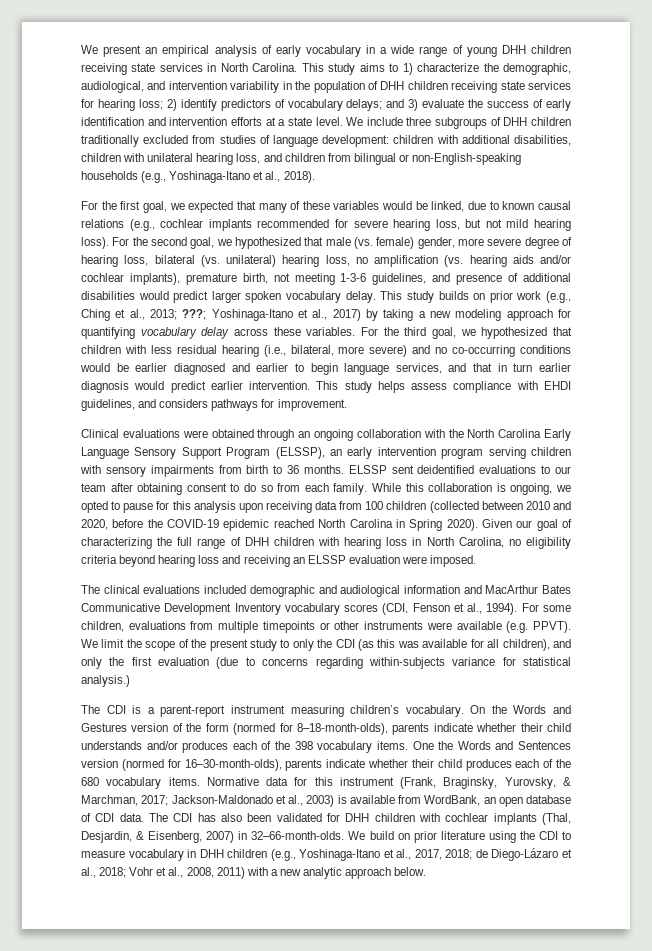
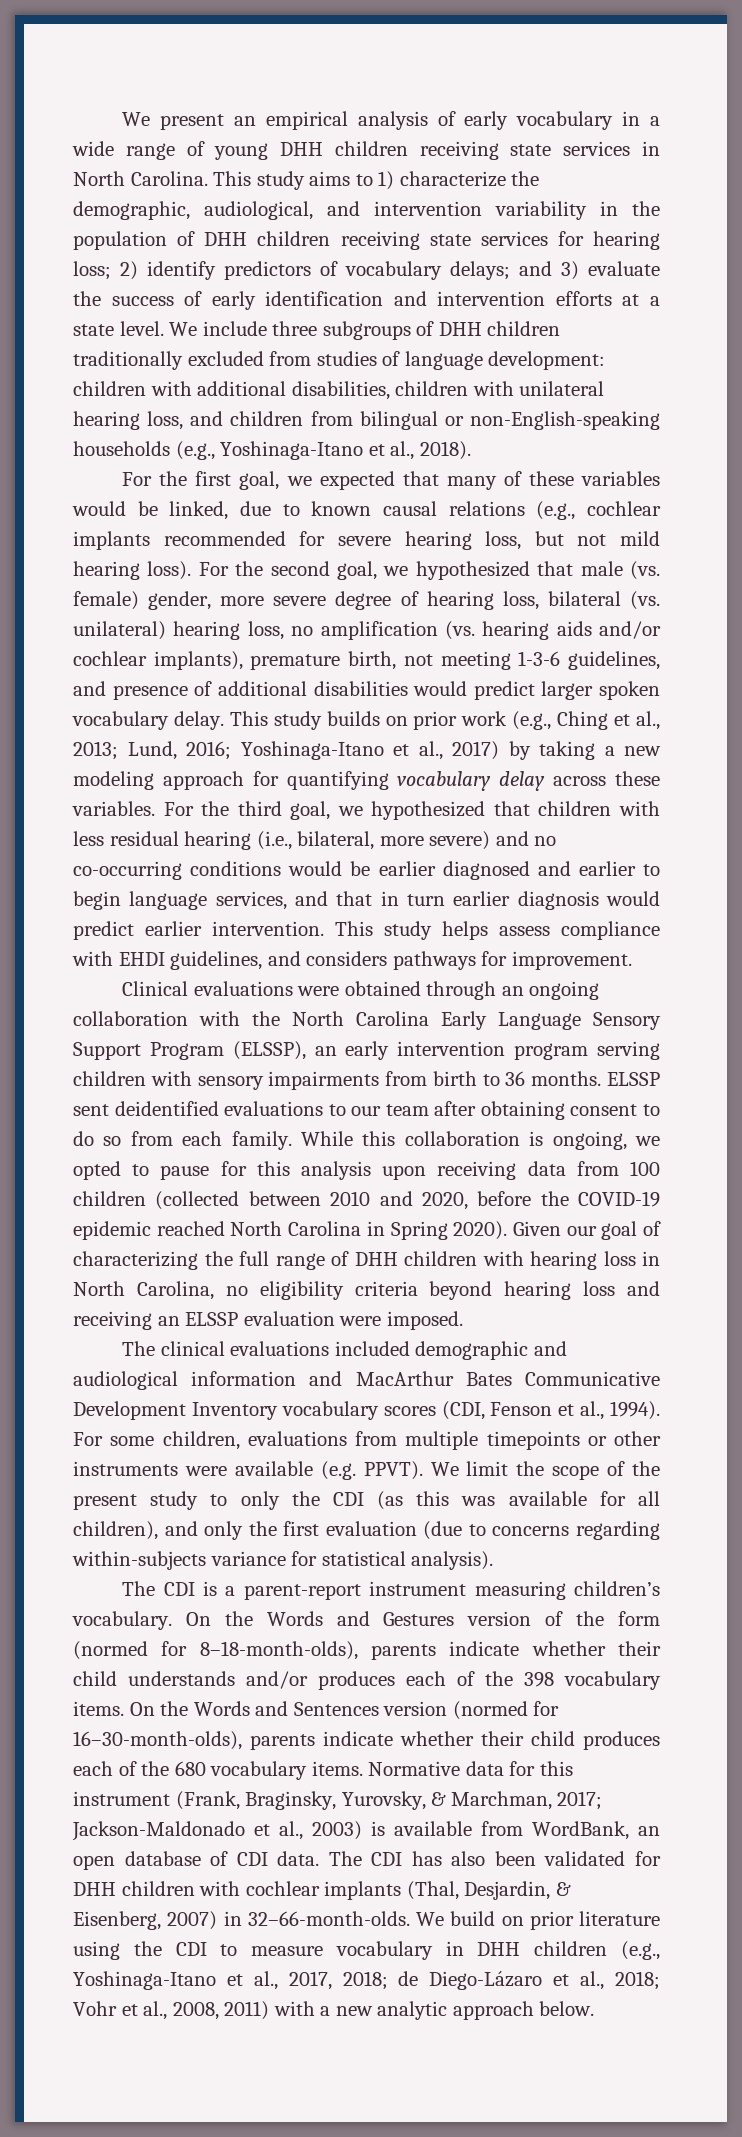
[182,309,207,320] ???; -> [127,741,231,760] Lund, 2016;
[81,675,130,687] analysis.) -> [411,1551,494,1570] analysis).
[412,741,434,750] One -> [129,1702,155,1716] On

